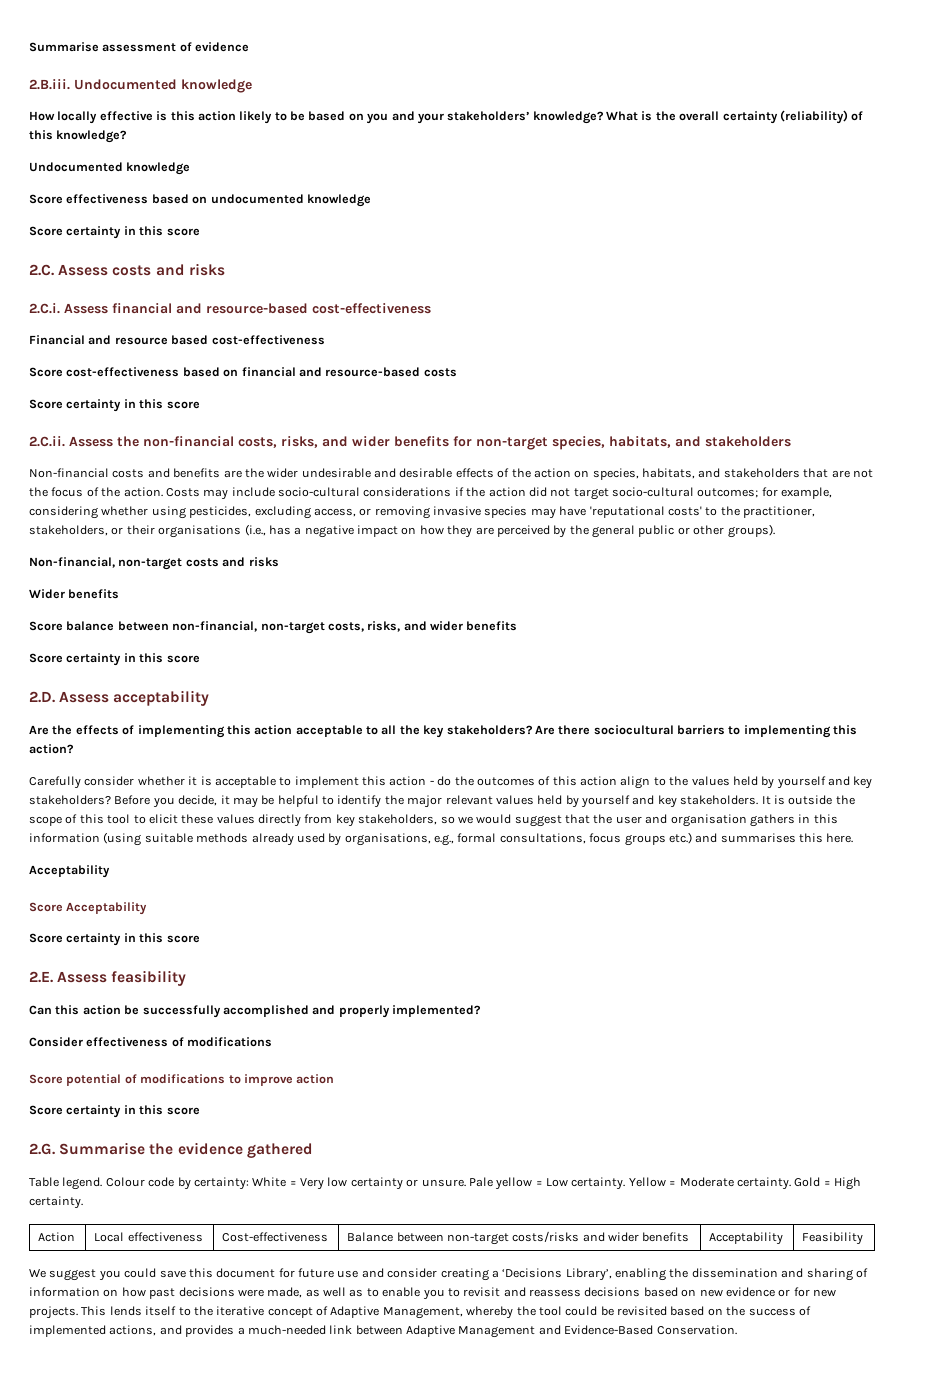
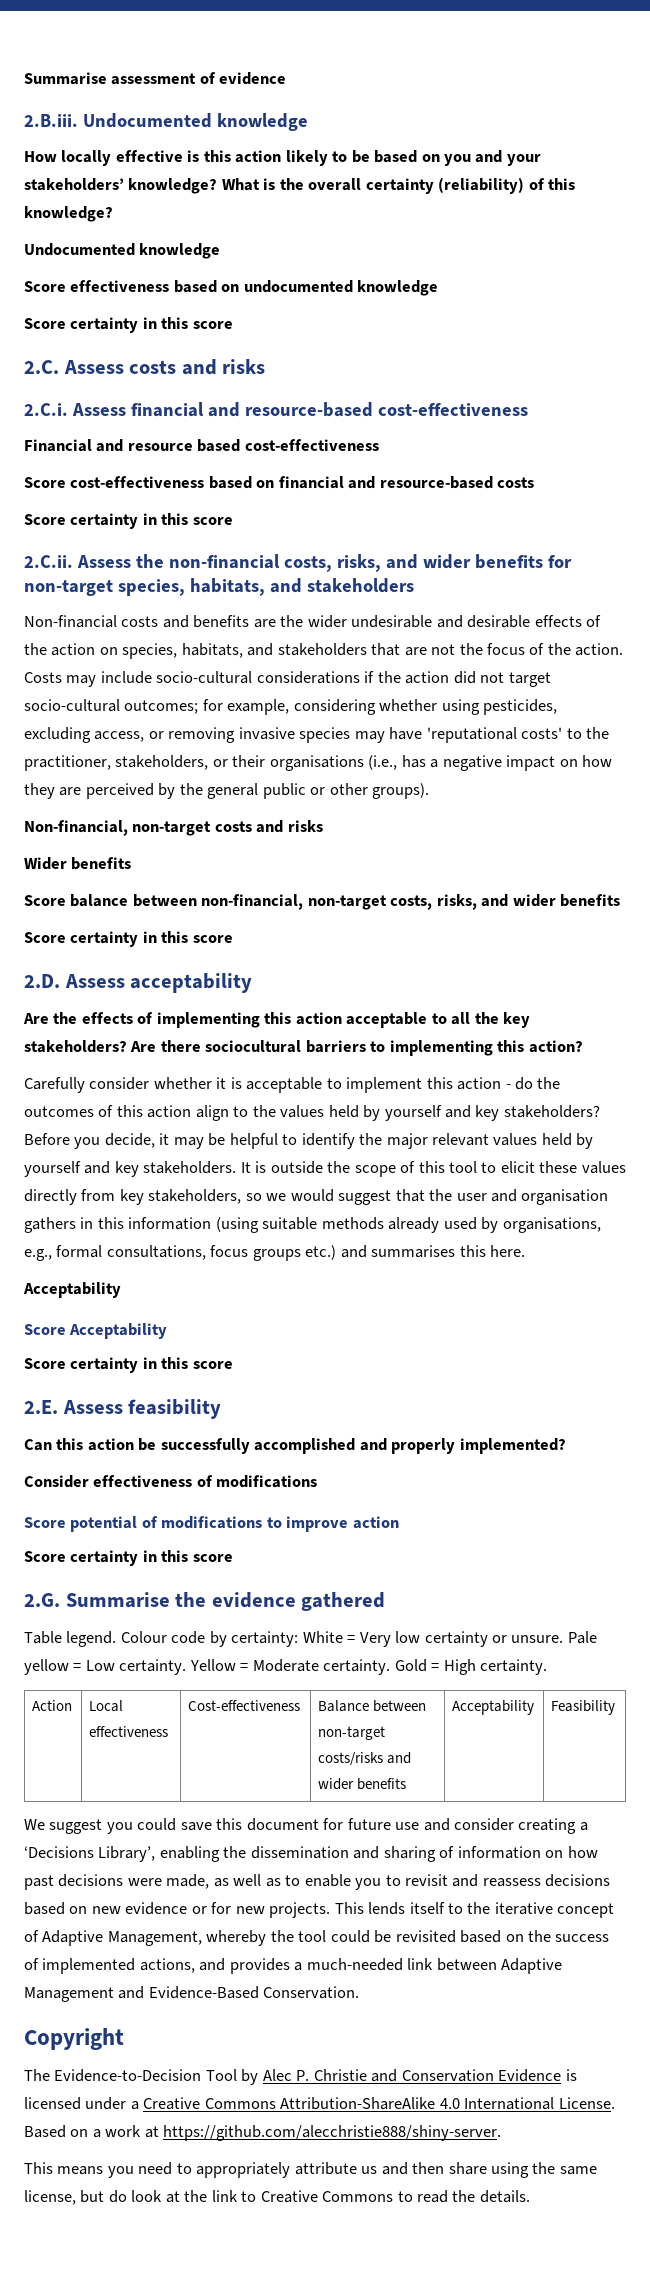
(737, 1330) none -> [24,2028,124,2050] [24,2069,577,2085] [24,2097,615,2110] [24,2125,502,2141] [24,2162,597,2178] [24,2190,530,2205] // Copyright // The Evidence-to-Decision Tool by Alec P. Christie and Conservation Evidence is licensed under a Creative Commons Attribution-ShareAlike 4.0 International License. Based on a work at https://github.com/alecchristie888/shiny-server. // This means you need to appropriately attribute us and then share using the same license, but do look at the link to Creative Commons to read the details.

